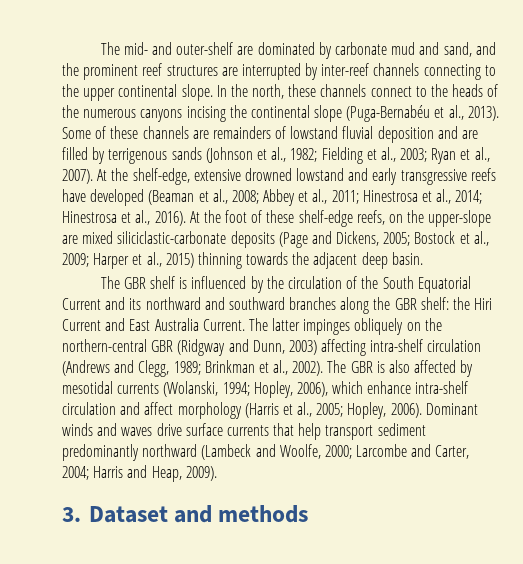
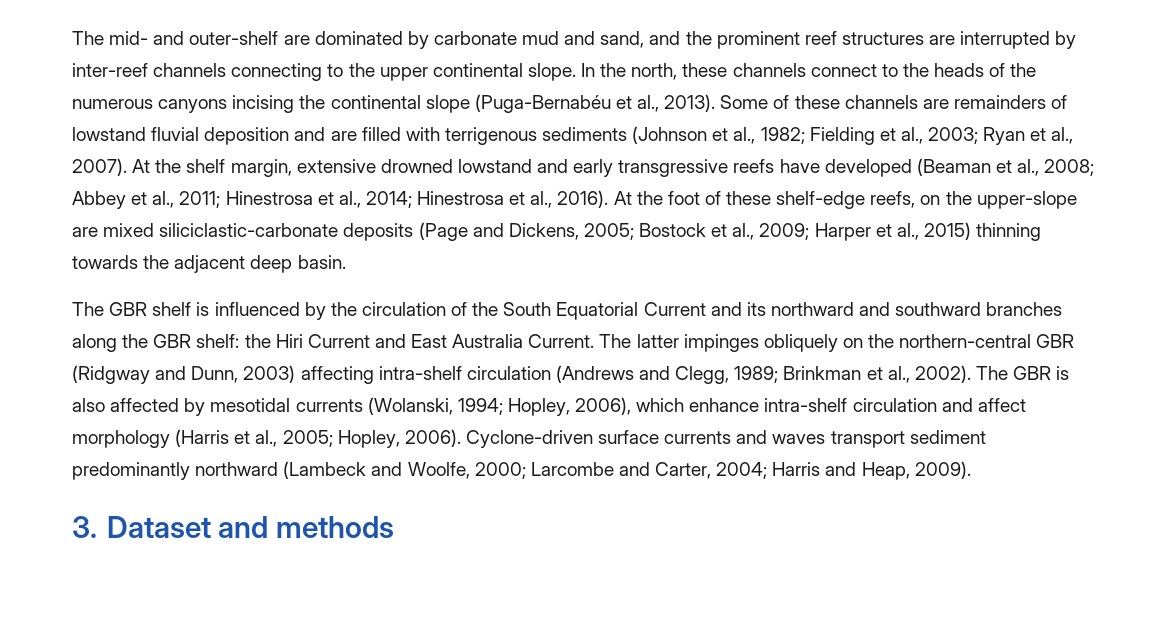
[92,147,202,164] by terrigenous sands -> [405,127,628,145] with terrigenous sediments
[132,168,190,185] shelf-edge, -> [186,159,292,177] shelf margin,
[425,403,478,415] [62,423,322,440] Dominant winds and waves drive surface currents that help -> [465,430,826,448] Cyclone-driven surface currents and waves

